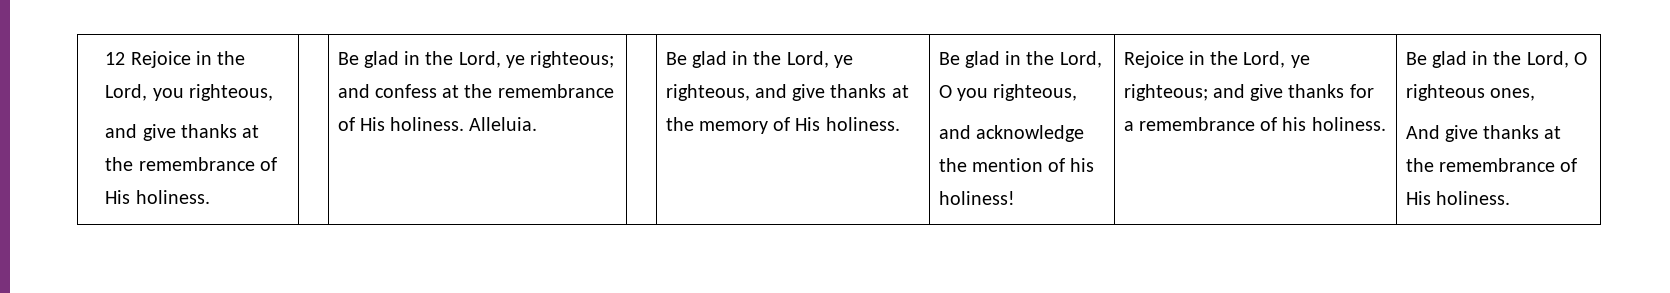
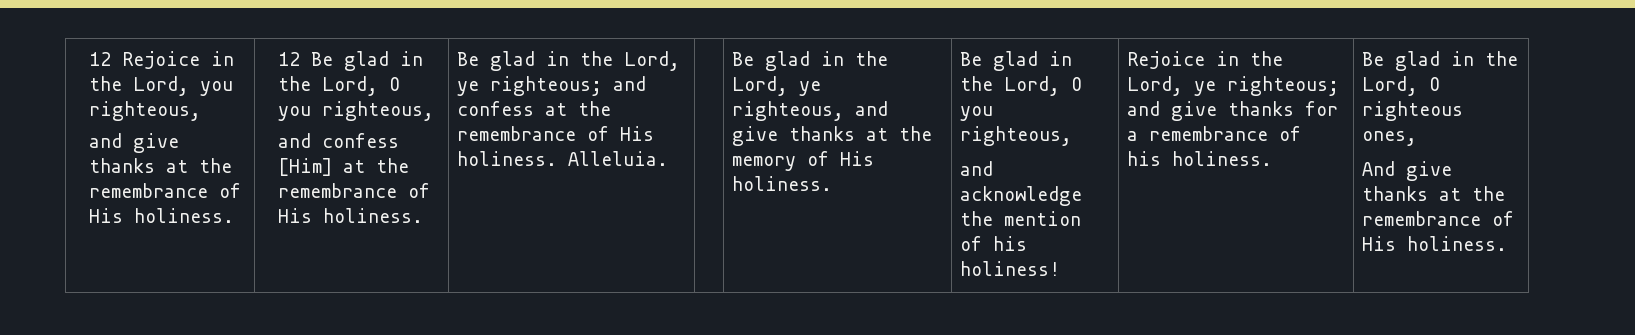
(210, 197) none -> [278,51,424,71] [278,76,401,96] [278,101,435,121] [278,133,400,148] [278,158,410,176] [278,183,431,198] [278,208,424,223] 12 Be glad in the Lord, O you righteous, // and confess [Him] at the remembrance of His holiness.

